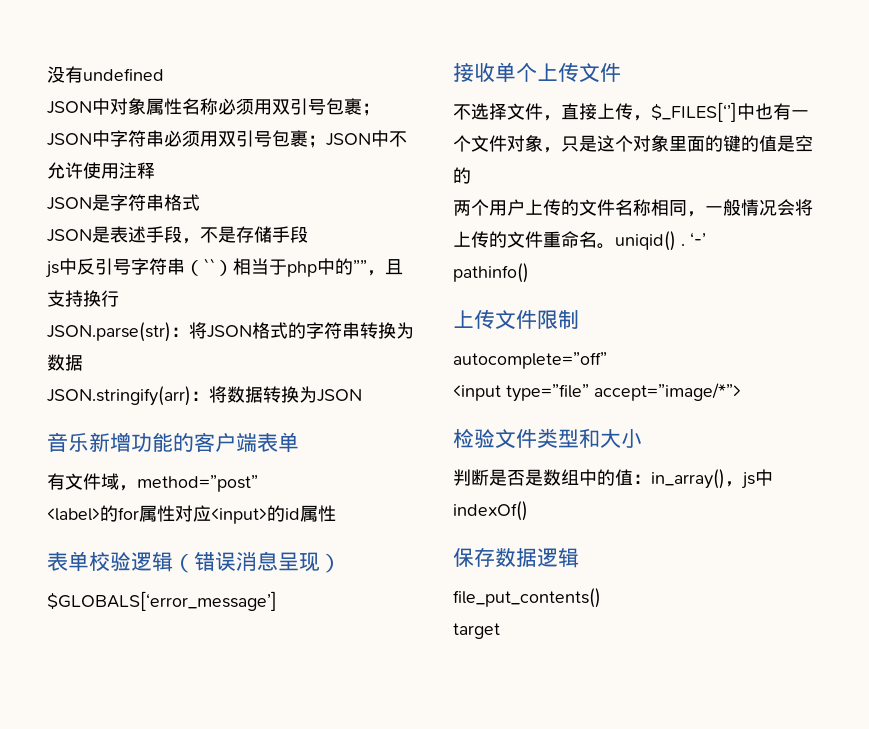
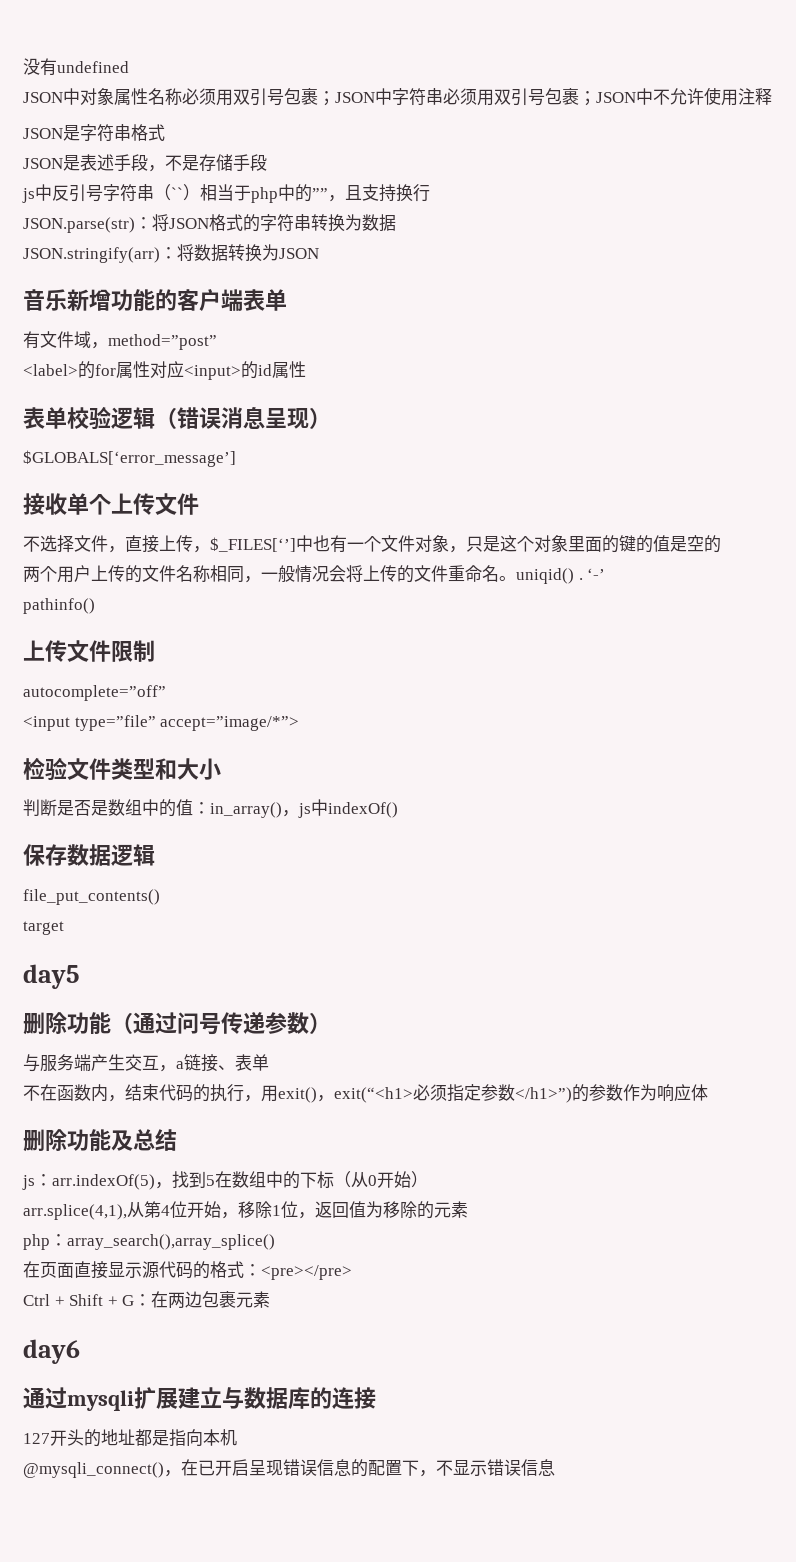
(500, 631) none -> [23,964,80,989] [23,1012,331,1035] [23,1054,269,1072] [23,1084,708,1103] [23,1129,177,1152] [22,1171,428,1190] [23,1201,468,1220] [23,1234,275,1250] [23,1261,352,1280] [23,1291,271,1308] [23,1339,80,1364] [23,1387,376,1411] [23,1429,237,1447] [23,1459,555,1478] // day5 // 删除功能（通过问号传递参数） // 与服务端产生交互，a链接、表单 // 不在函数内，结束代码的执行，用exit()，exit(“<h1>必须指定参数</h1>”)的参数作为响应体 // 删除功能及总结 // js：arr.indexOf(5)，找到5在数组中的下标（从0开始） // arr.splice(4,1),从第4位开始，移除1位，返回值为移除的元素 // php：array_search(),array_splice() // 在页面直接显示源代码的格式：<pre></pre> // Ctrl + Shift + G：在两边包裹元素 // day6 // 通过mysqli扩展建立与数据库的连接 // 127开头的地址都是指向本机 // @mysqli_connect()，在已开启呈现错误信息的配置下，不显示错误信息

